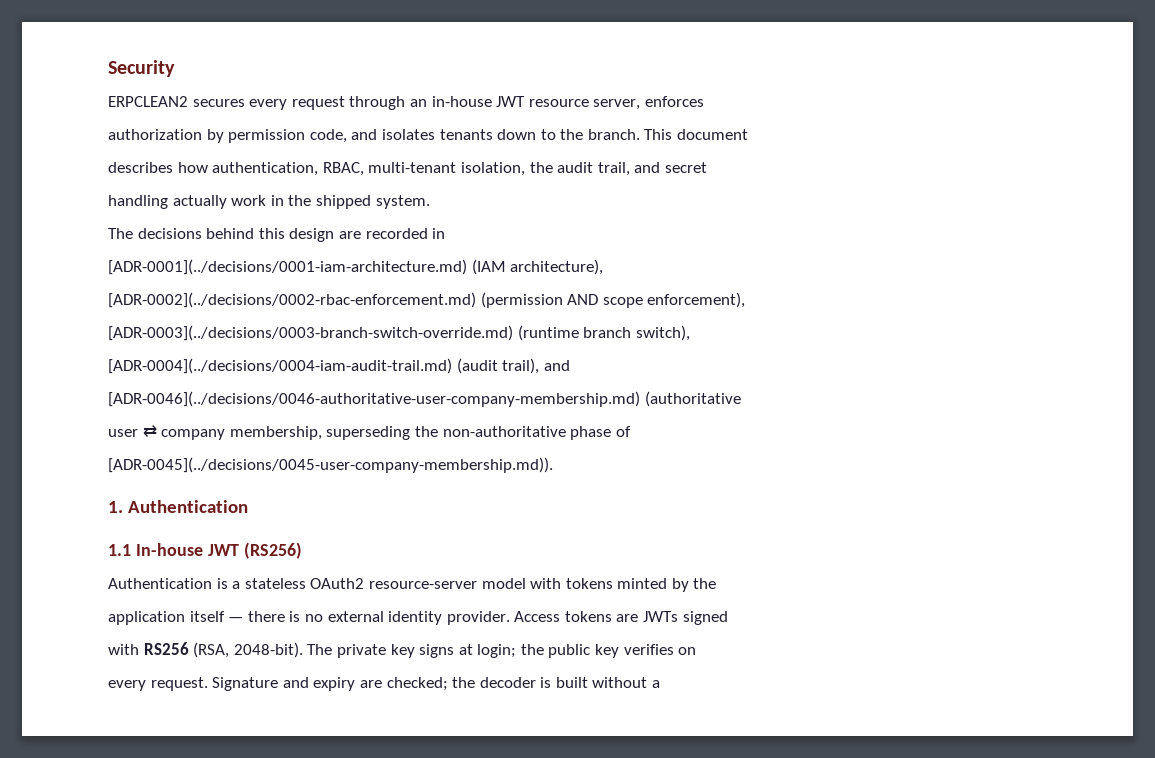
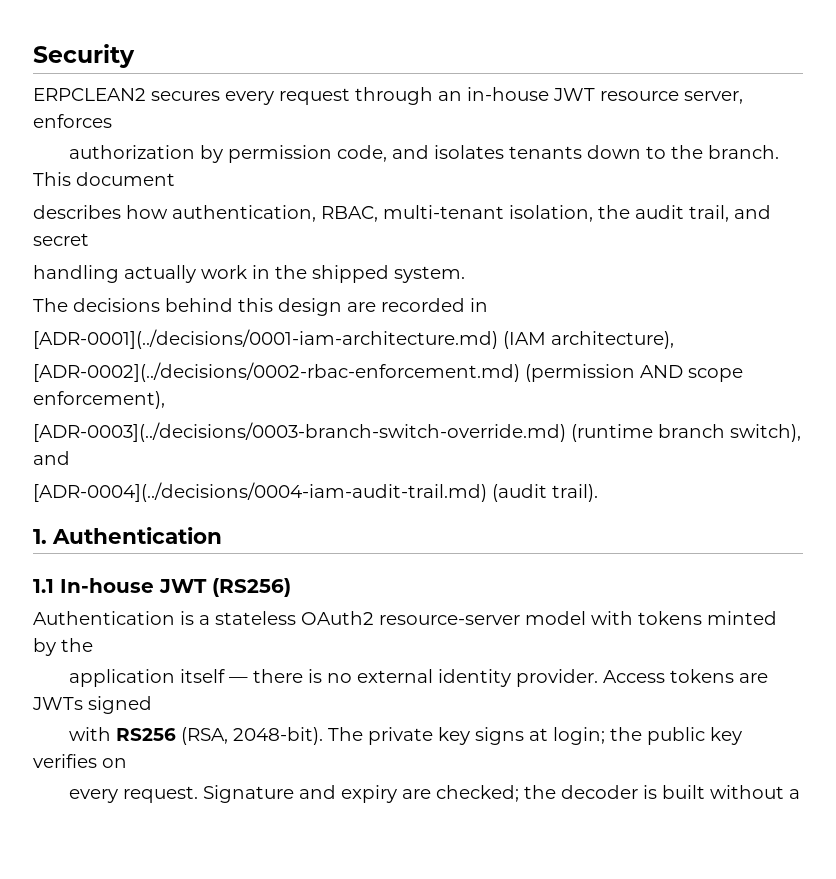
(690, 333) none -> [33,451,70,465] and
[502,358,570,374] [108,391,741,407] [108,425,631,440] [108,457,553,473] trail), and // [ADR-0046](../decisions/0046-authoritative-user-company-membership.md) (authoritative // user ⇄ company membership, superseding the non-authoritative phase of // [ADR-0045](../decisions/0045-user-company-membership.md)). -> [552,484,598,502] trail).

